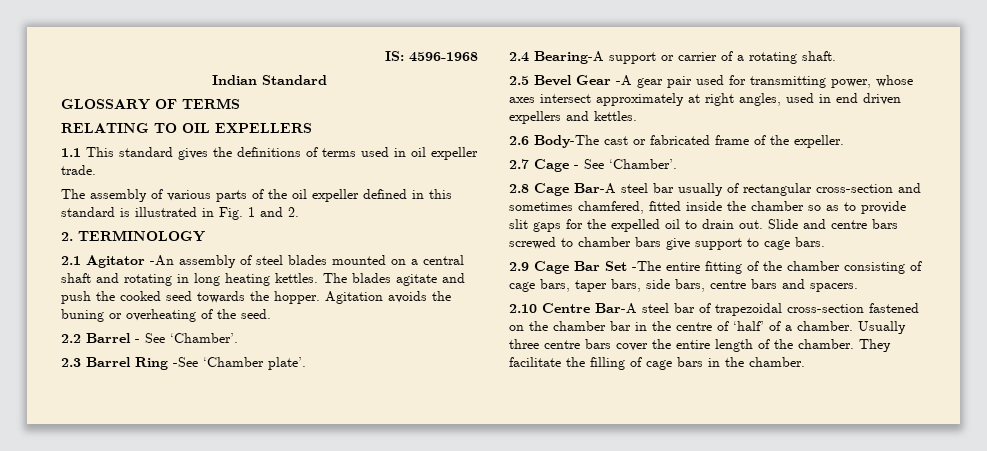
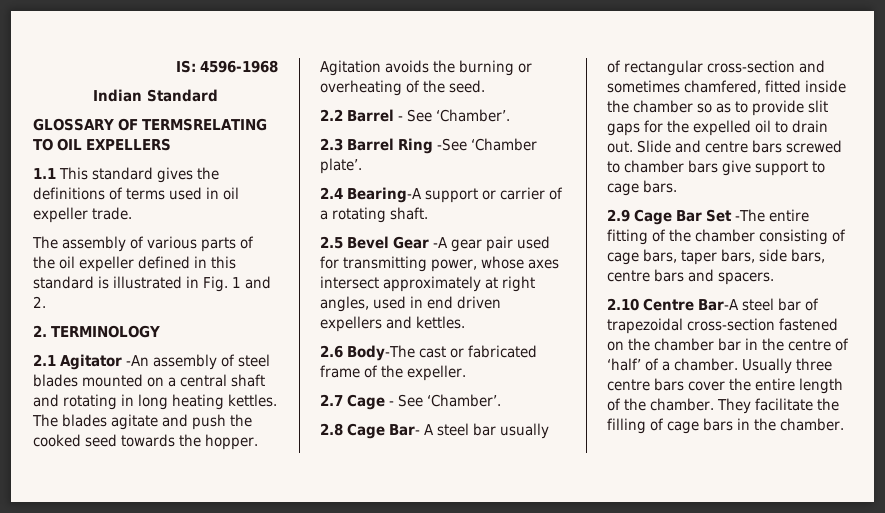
[182,98,240,109] [61,123,149,133] TERMS // RELATING -> [142,118,268,131] TERMSRELATING
[61,309,104,322] buning -> [459,60,515,76] burning
[574,183,616,194] Bar-A -> [389,424,435,436] Bar- A

